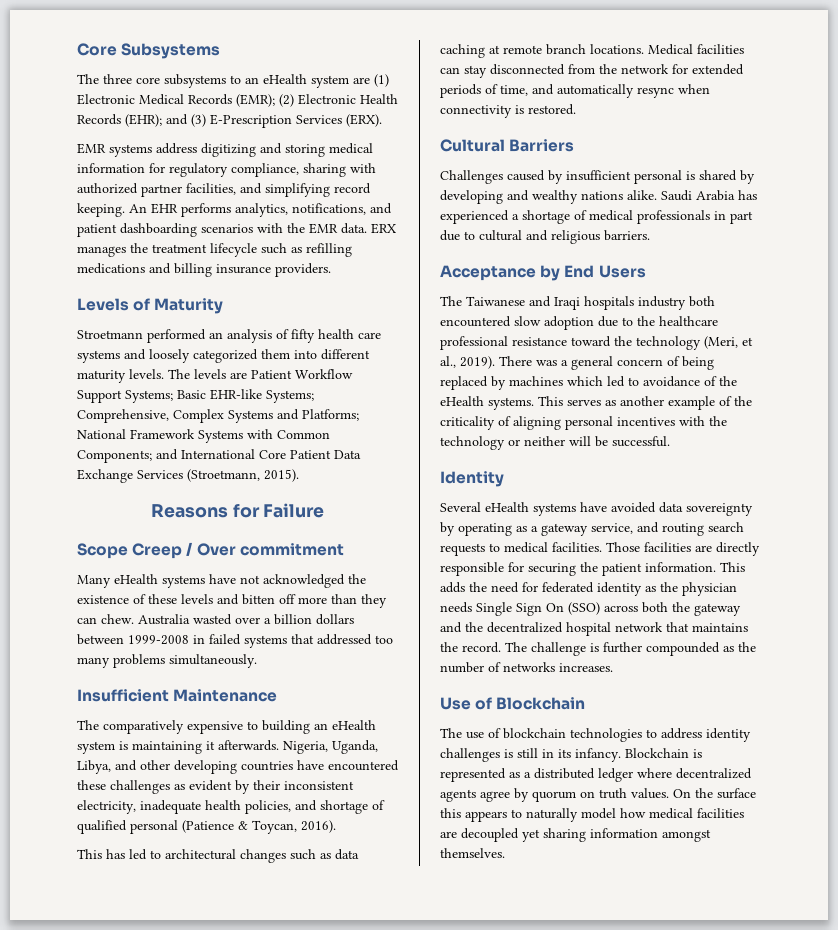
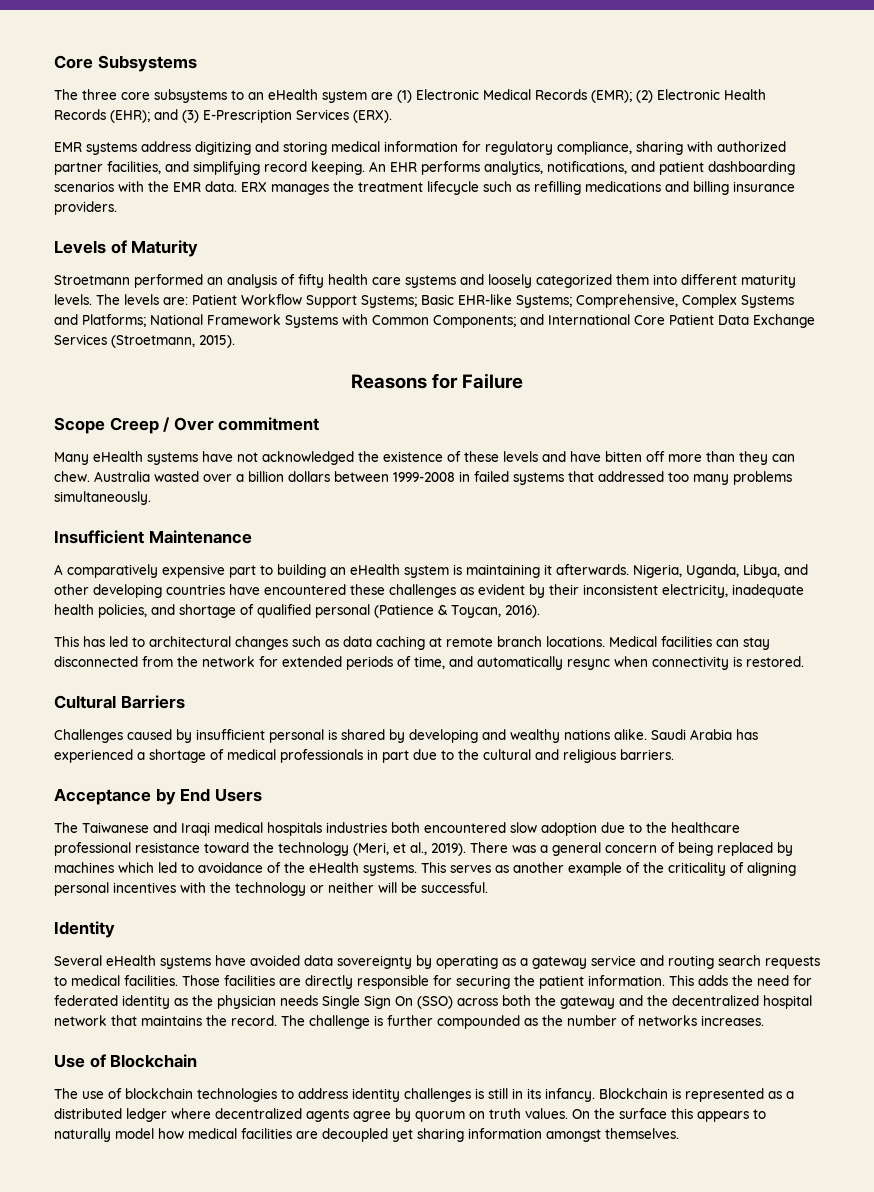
[230,372,247,379] are -> [163,297,188,305] are:
(239, 599) none -> [570,451,601,462] have
[77,720,99,730] The -> [54,564,63,575] A
(243, 727) none -> [229,565,256,578] part
(475, 235) none -> [458,749,479,760] the
[584,296,686,310] hospitals industry -> [214,822,387,836] medical hospitals industries
[591,523,633,534] service, -> [591,955,636,966] service

